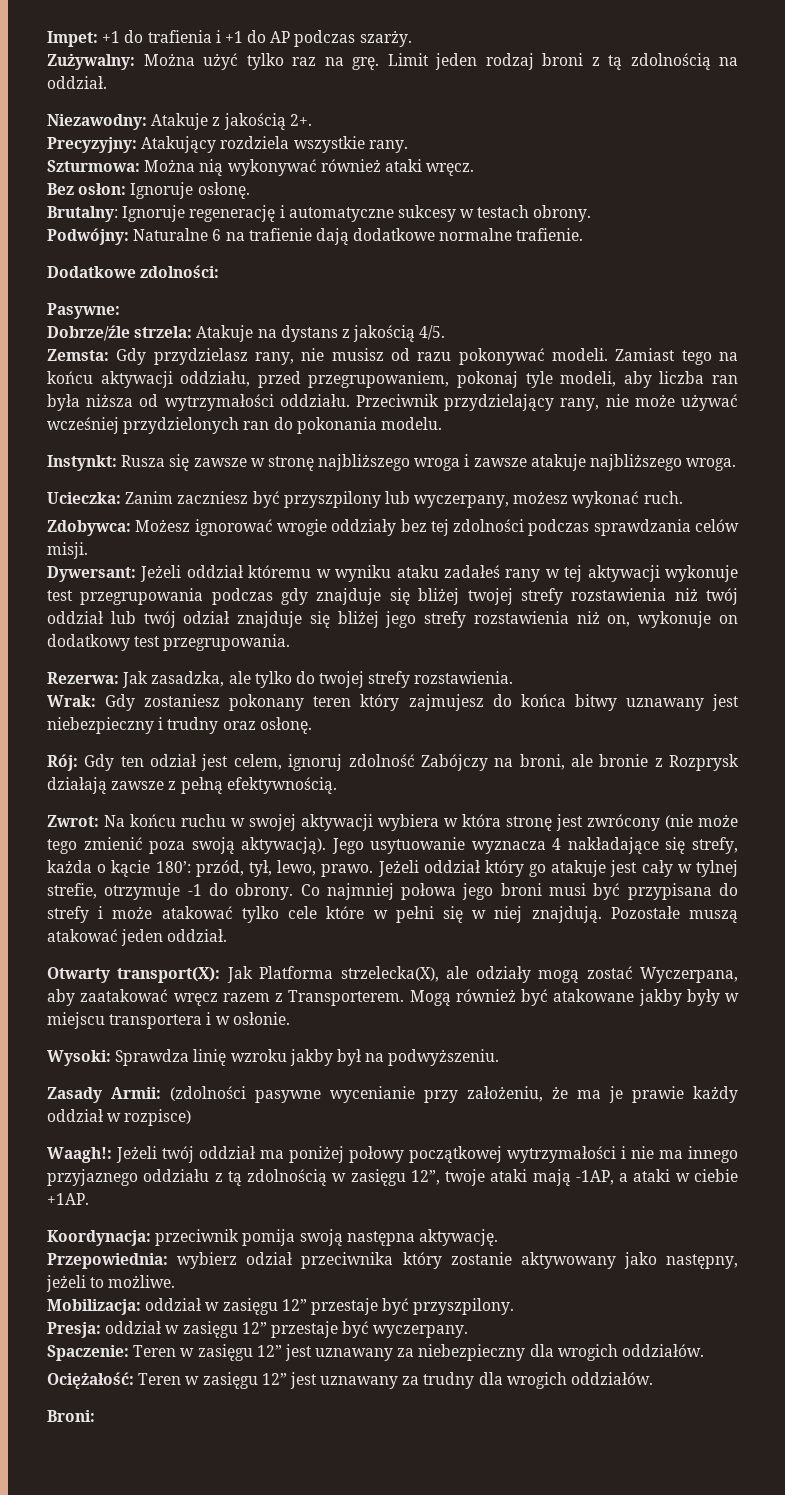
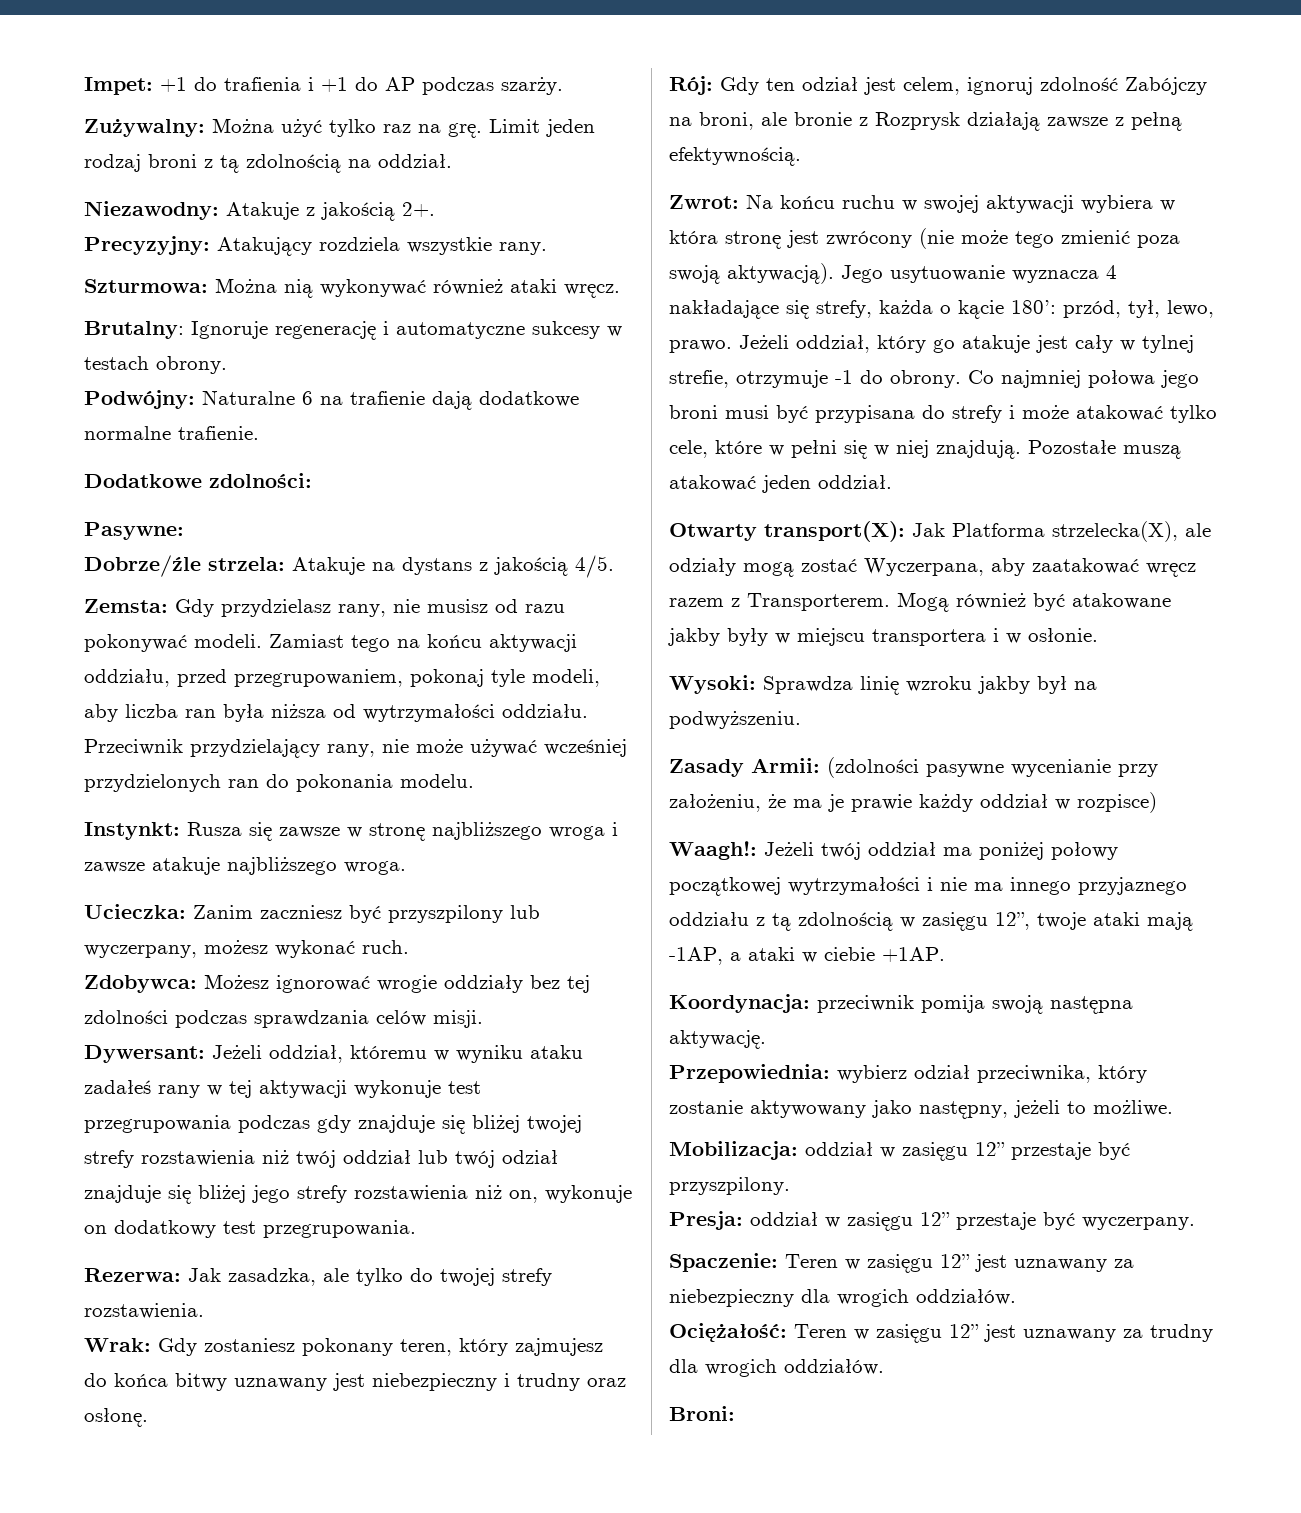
[47,182,250,199] // Bez osłon: Ignoruje osłonę. -> (620, 291) none
[186,565,243,578] oddział -> [269,1045,343,1063] oddział,
[313,696,352,707] teren -> [400,1339,452,1356] teren,
[423,860,480,873] oddział -> [796,335,870,353] oddział,
[288,906,318,919] cele -> [669,440,708,458] cele,
[301,1252,394,1269] przeciwnika -> [977,1065,1091,1083] przeciwnika,

